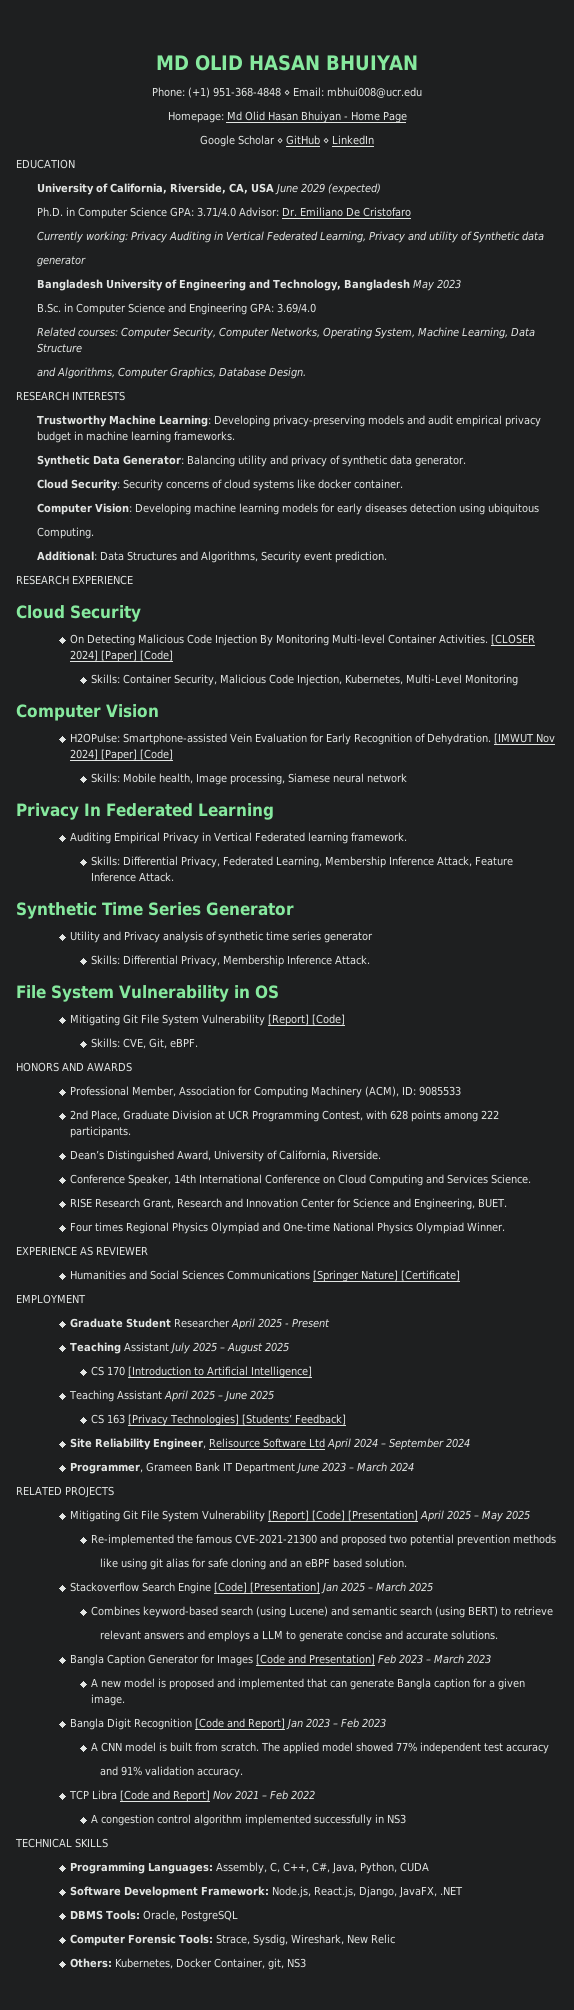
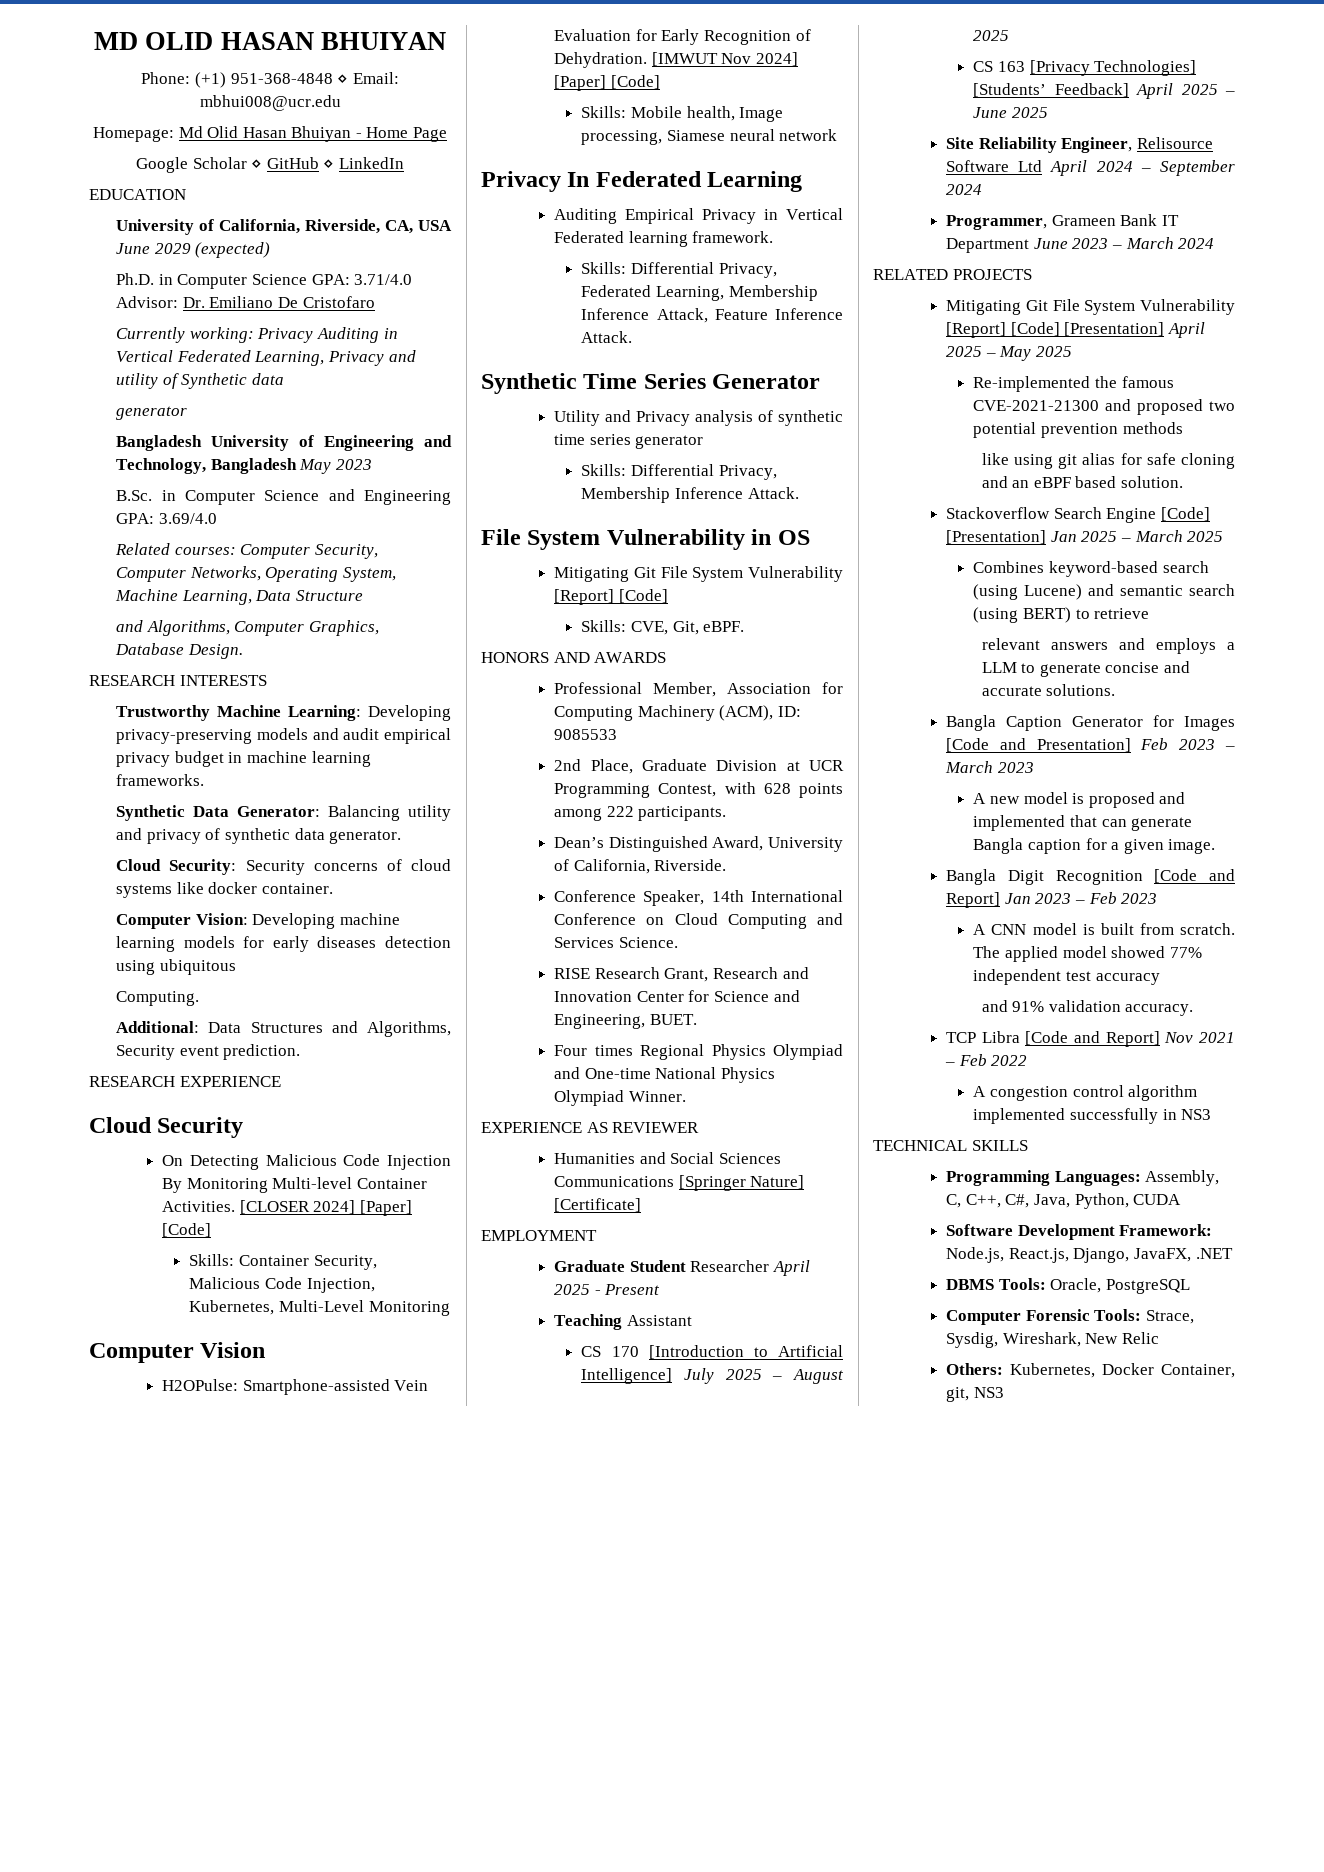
[170,1342,290,1354] July 2025 – August 2025 -> (692, 1320) none
[69,1390,248,1402] // Teaching Assistant April 2025 – June -> [684,1368,844,1384] July 2025 – August
(347, 1419) none -> [1136,83,1235,99] [973,107,1048,118] April 2025 – June 2025

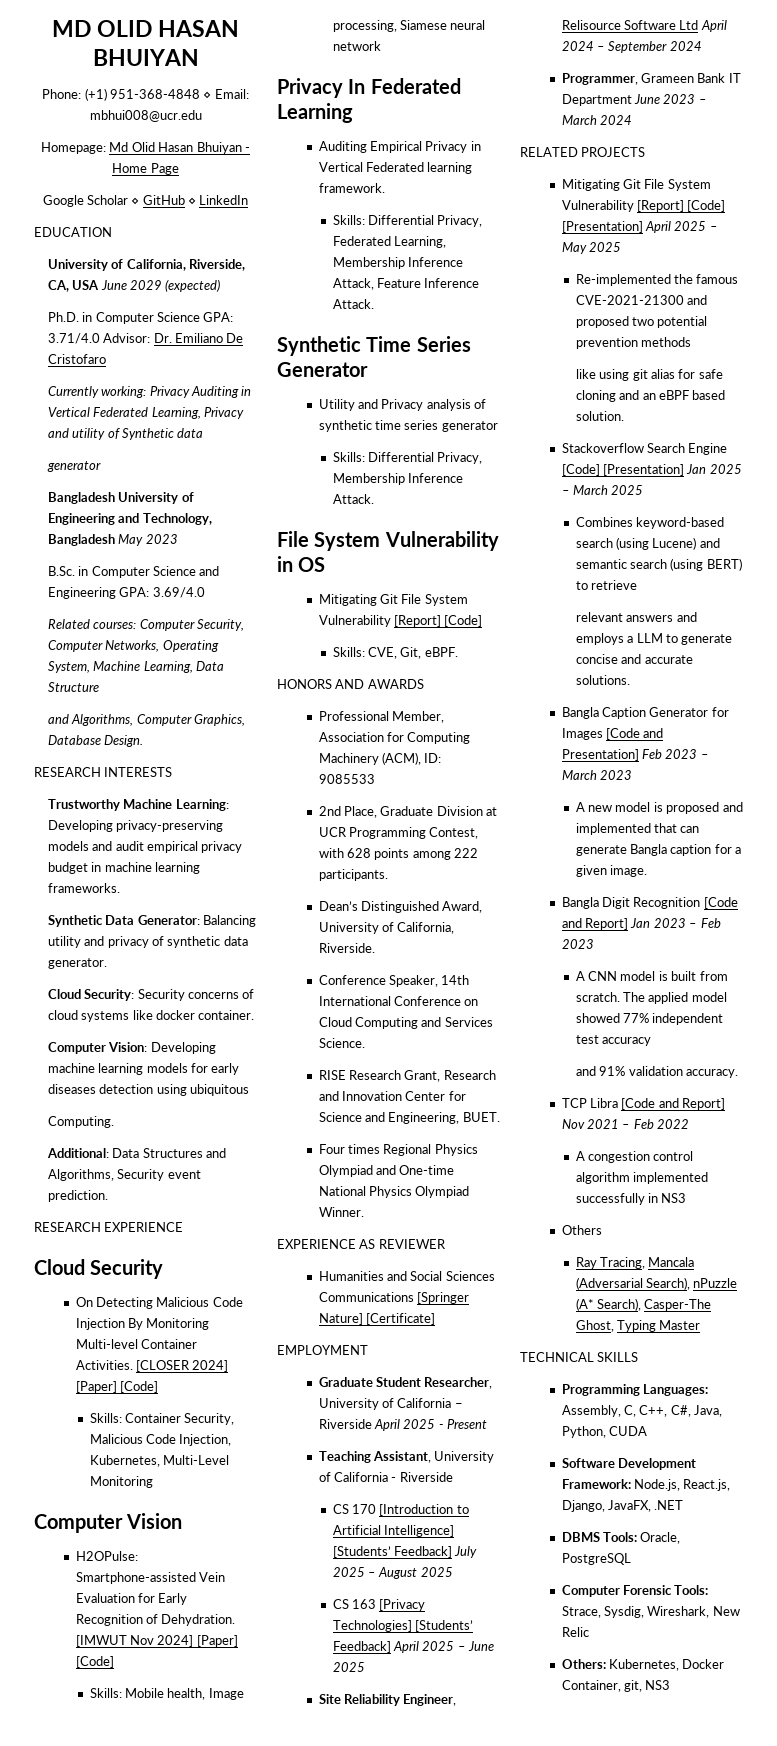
[690,1260,770,1272] Researcher -> [424,1377,493,1389] [318,1398,463,1410] [318,1419,372,1429] Researcher, University of California – Riverside
[626,1315,692,1326] Assistant -> [373,1451,495,1463] [318,1472,453,1482] Assistant, University of California - Riverside
(673, 1376) none -> [332,1546,453,1558] [Students’ Feedback]
(1212, 1114) none -> [561,1225,602,1235] [575,1257,695,1269] [575,1277,738,1290] [575,1298,712,1311] [575,1320,701,1332] // Others // Ray Tracing, Mancala (Adversarial Search), nPuzzle (A* Search), Casper-The Ghost, Typing Master

